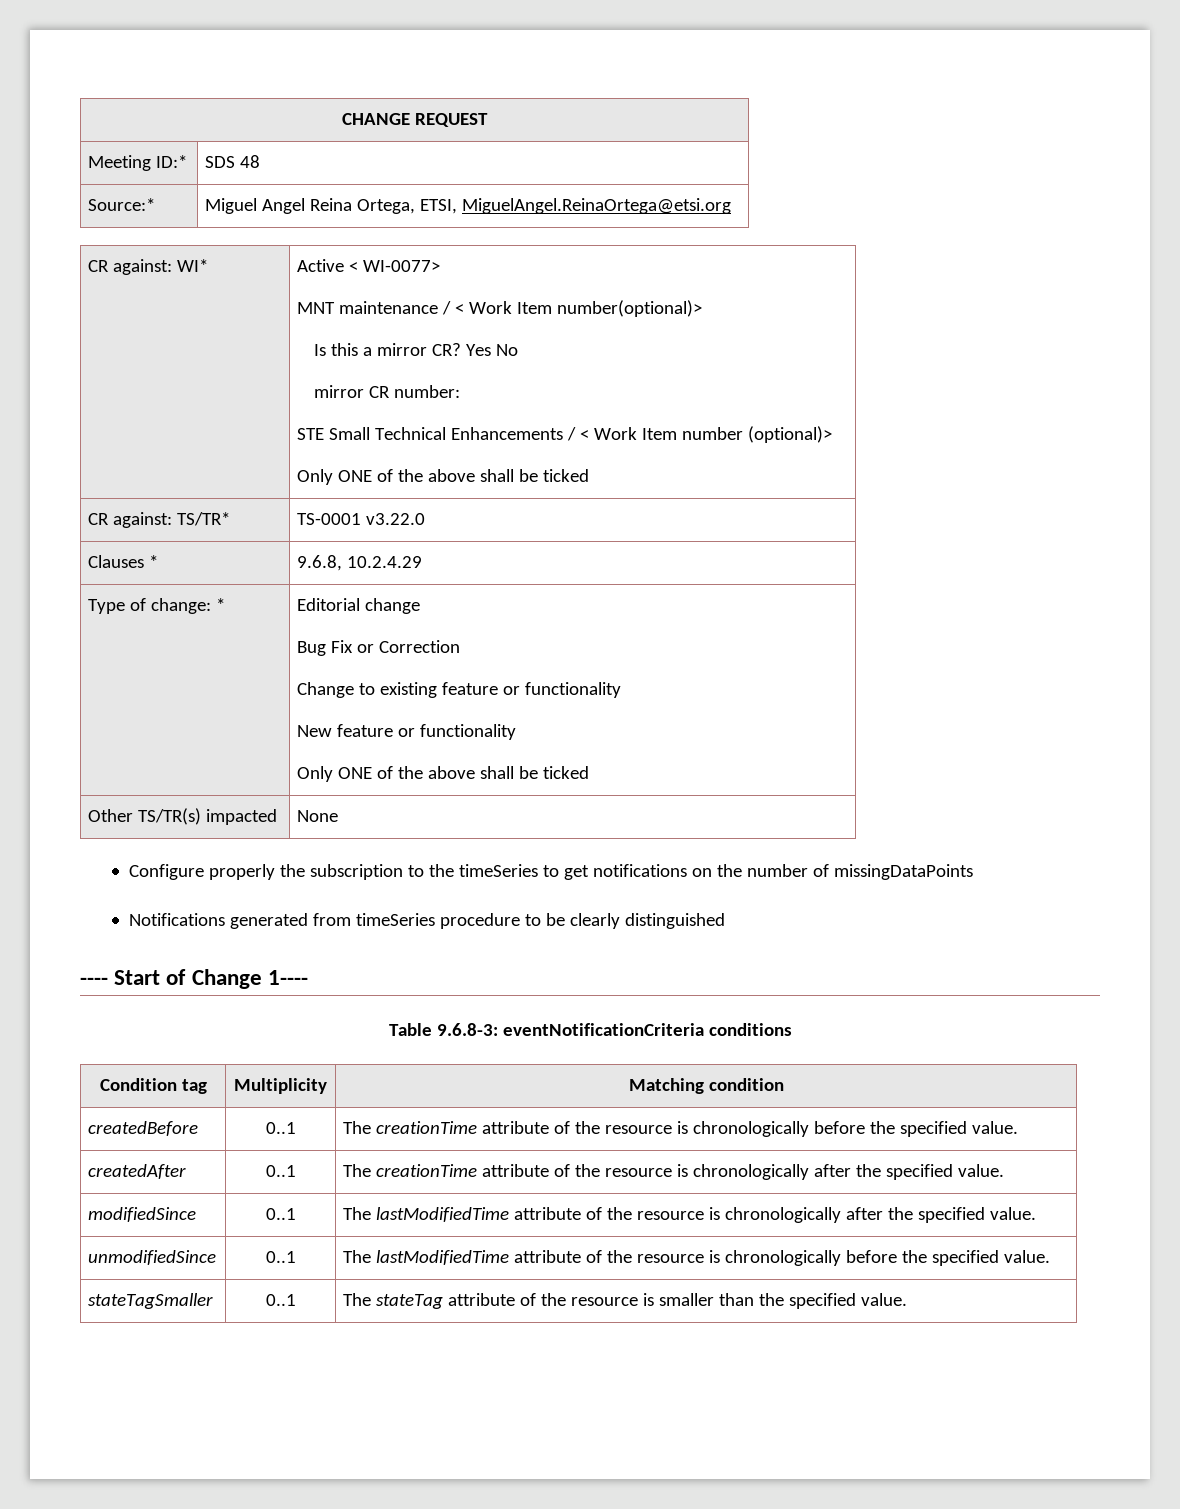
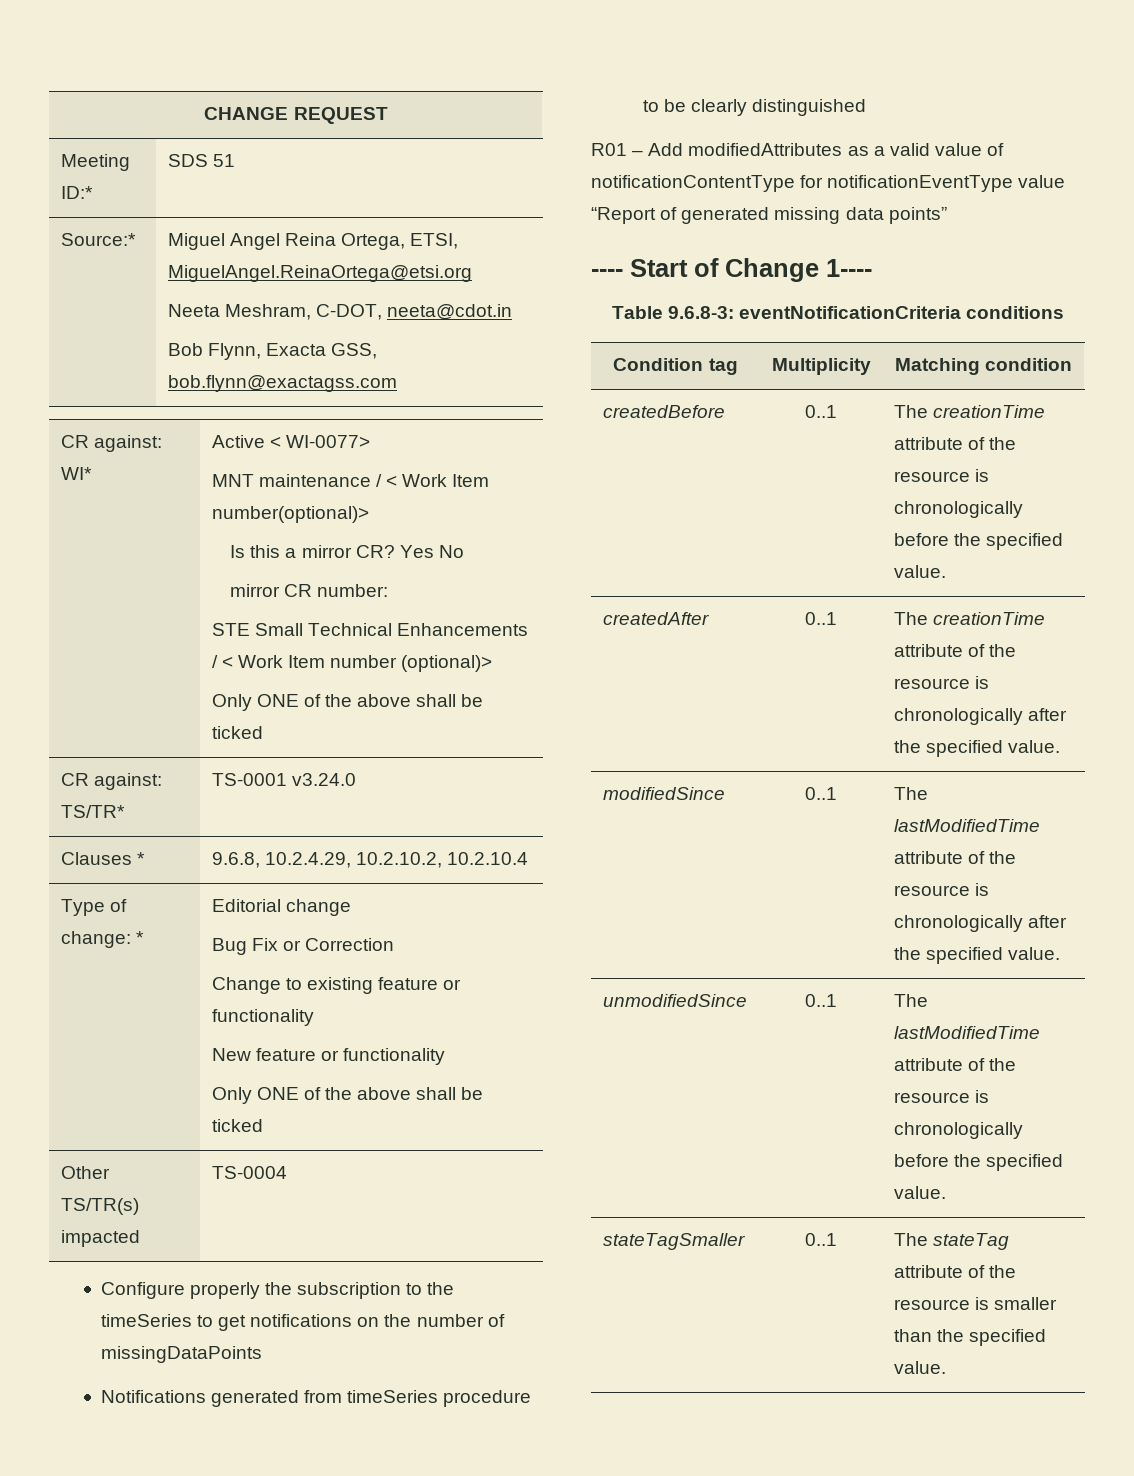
[240,155,261,168] 48 -> [212,154,235,167] 51
(732, 206) none -> [167,304,512,320] [167,343,377,360] [167,375,397,392] // Neeta Meshram, C-DOT, neeta@cdot.in // Bob Flynn, Exacta GSS, bob.flynn@exactagss.com
[366,513,426,525] v3.22.0 -> [291,773,356,786] v3.24.0
[347,556,423,568] 10.2.4.29 -> [264,852,528,868] 10.2.4.29, 10.2.10.2, 10.2.10.4
[297,810,339,822] | None -> [211,1166,287,1179] | TS-0004
(725, 921) none -> [591,143,1005,156] [591,175,1066,192] [591,207,947,224] // R01 – Add modifiedAttributes as a valid value of notificationContentType for notificationEventType value “Report of generated missing data points”

